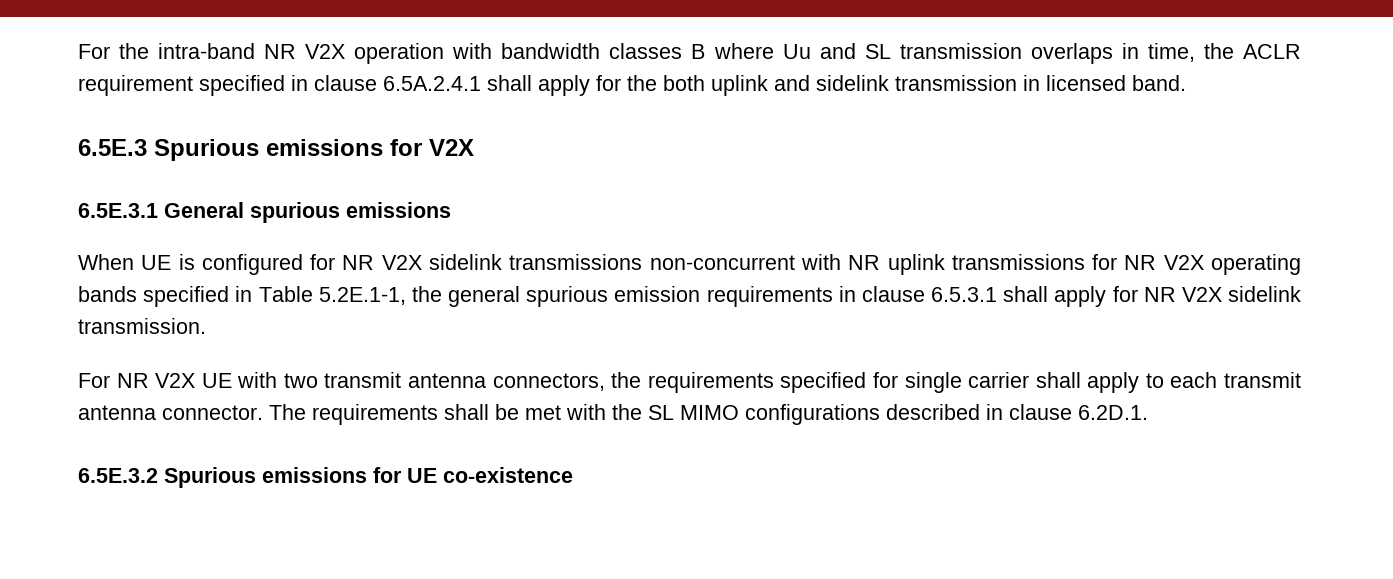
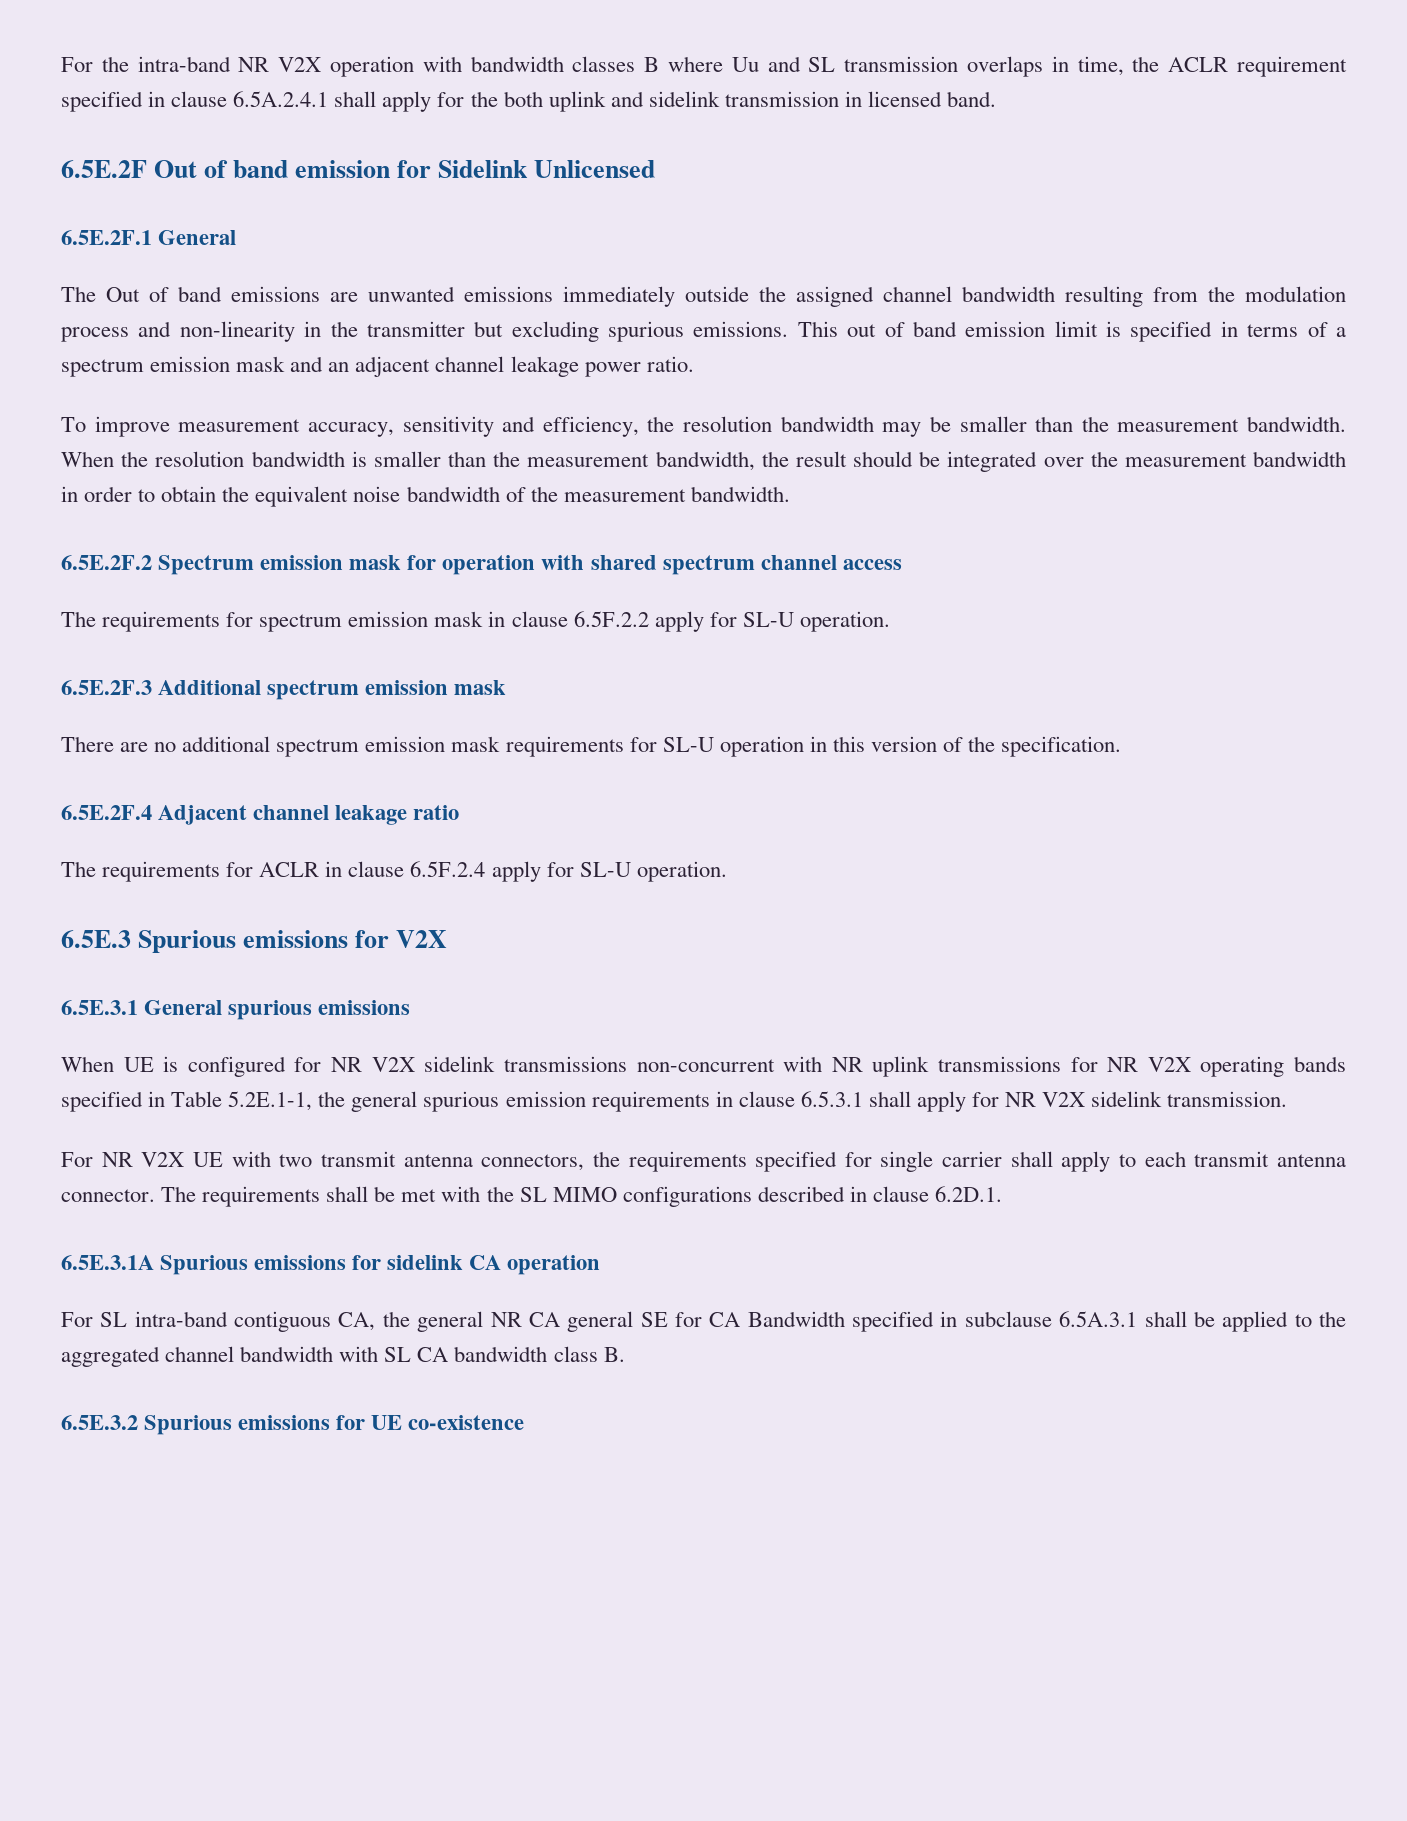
(1186, 83) none -> [61,160,656,178] [61,230,237,245] [61,286,1346,307] [61,321,1346,342] [61,356,694,377] [61,416,1346,437] [61,451,1346,472] [61,486,790,507] [61,555,902,575] [61,611,890,632] [61,680,507,700] [61,736,1122,757] [61,805,460,825] [61,861,727,882] // 6.5E.2F Out of band emission for Sidelink Unlicensed // 6.5E.2F.1 General // The Out of band emissions are unwanted emissions immediately outside the assigned channel bandwidth resulting from the modulation process and non-linearity in the transmitter but excluding spurious emissions. This out of band emission limit is specified in terms of a spectrum emission mask and an adjacent channel leakage power ratio. // To improve measurement accuracy, sensitivity and efficiency, the resolution bandwidth may be smaller than the measurement bandwidth. When the resolution bandwidth is smaller than the measurement bandwidth, the result should be integrated over the measurement bandwidth in order to obtain the equivalent noise bandwidth of the measurement bandwidth. // 6.5E.2F.2 Spectrum emission mask for operation with shared spectrum channel access // The requirements for spectrum emission mask in clause 6.5F.2.2 apply for SL-U operation. // 6.5E.2F.3 Additional spectrum emission mask // There are no additional spectrum emission mask requirements for SL-U operation in this version of the specification. // 6.5E.2F.4 Adjacent channel leakage ratio // The requirements for ACLR in clause 6.5F.2.4 apply for SL-U operation.
(1148, 412) none -> [61,1255,601,1275] [61,1311,1346,1332] [61,1346,625,1367] // 6.5E.3.1A Spurious emissions for sidelink CA operation // For SL intra-band contiguous CA, the general NR CA general SE for CA Bandwidth specified in subclause 6.5A.3.1 shall be applied to the aggregated channel bandwidth with SL CA bandwidth class B.

